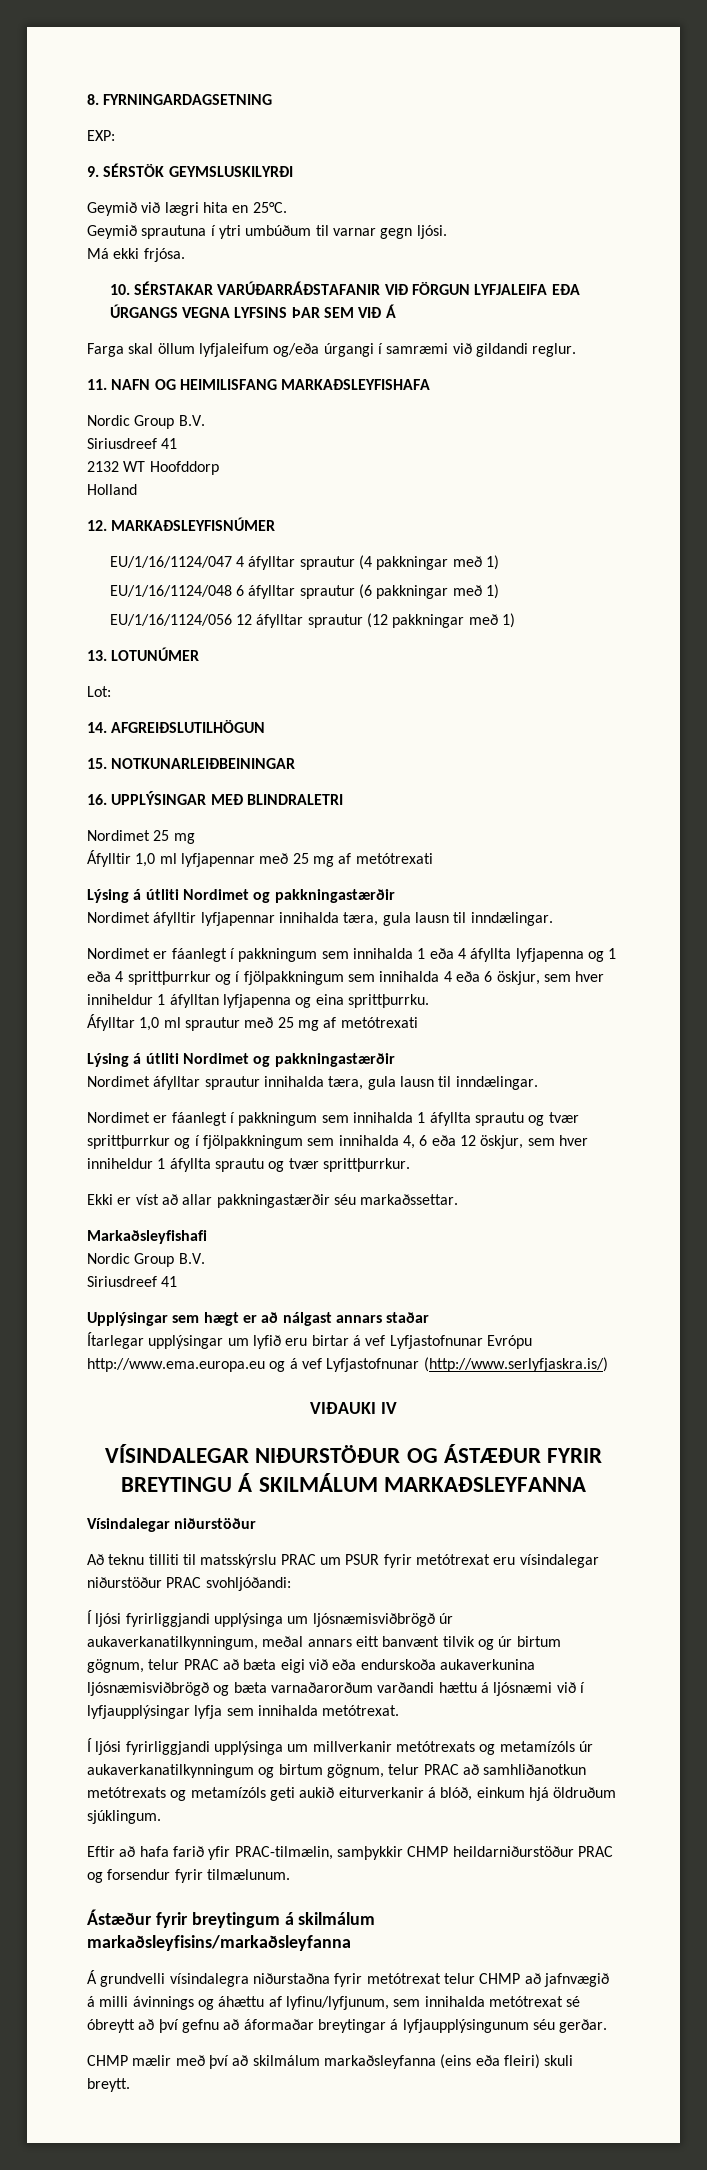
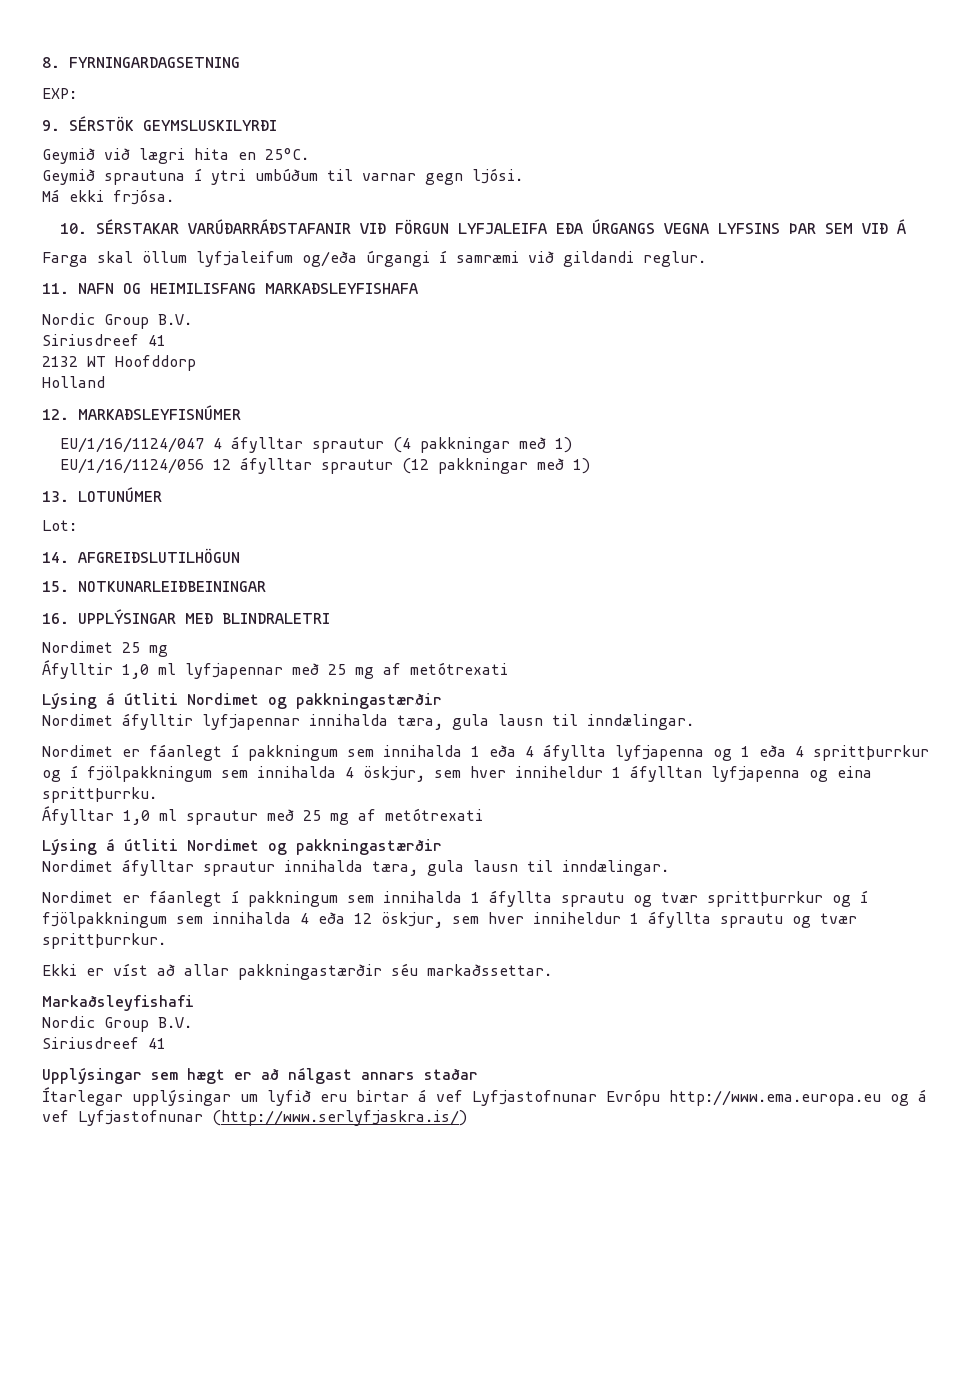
[109,584,499,599] // EU/1/16/1124/048 6 áfylltar sprautur (6 pakkningar með 1) -> (573, 445) none
[455,971,493,982] eða 6 -> (354, 772) none
[402,1135,428,1149] 4, 6 -> [300,913,309,924] 4
[310,1402,397,1414] [105,1444,602,1463] [121,1473,586,1492] [87,1518,257,1532] [87,1554,599,1568] [87,1577,291,1591] [87,1610,453,1627] [87,1636,561,1650] [87,1659,535,1673] [87,1682,585,1696] [87,1705,400,1719] [87,1738,593,1755] [87,1764,587,1778] [87,1787,617,1801] [87,1810,161,1824] [87,1846,613,1860] [87,1869,290,1883] [87,1909,376,1928] [87,1935,351,1951] [87,1970,609,1987] [87,1996,581,2010] [87,2019,608,2033] [87,2054,574,2069] [87,2078,130,2092] // VIÐAUKI IV // VÍSINDALEGAR NIÐURSTÖÐUR OG ÁSTÆÐUR FYRIR BREYTINGU Á SKILMÁLUM MARKAÐSLEYFANNA // Vísindalegar niðurstöður // Að teknu tilliti til matsskýrslu PRAC um PSUR fyrir metótrexat eru vísindalegar niðurstöður PRAC svohljóðandi: // Í ljósi fyrirliggjandi upplýsinga um ljósnæmisviðbrögð úr aukaverkanatilkynningum, meðal annars eitt banvænt tilvik og úr birtum gögnum, telur PRAC að bæta eigi við eða endurskoða aukaverkunina ljósnæmisviðbrögð og bæta varnaðarorðum varðandi hættu á ljósnæmi við í lyfjaupplýsingar lyfja sem innihalda metótrexat. // Í ljósi fyrirliggjandi upplýsinga um millverkanir metótrexats og metamízóls úr aukaverkanatilkynningum og birtum gögnum, telur PRAC að samhliðanotkun metótrexats og metamízóls geti aukið eiturverkanir á blóð, einkum hjá öldruðum sjúklingum. // Eftir að hafa farið yfir PRAC-tilmælin, samþykkir CHMP heildarniðurstöður PRAC og forsendur fyrir tilmælunum. // Ástæður fyrir breytingum á skilmálum markaðsleyfisins/markaðsleyfanna // Á grundvelli vísindalegra niðurstaðna fyrir metótrexat telur CHMP að jafnvægið á milli ávinnings og áhættu af lyfinu/lyfjunum, sem innihalda metótrexat sé óbreytt að því gefnu að áformaðar breytingar á lyfjaupplýsingunum séu gerðar. // CHMP mælir með því að skilmálum markaðsleyfanna (eins eða fleiri) skuli breytt. -> (467, 1118) none

